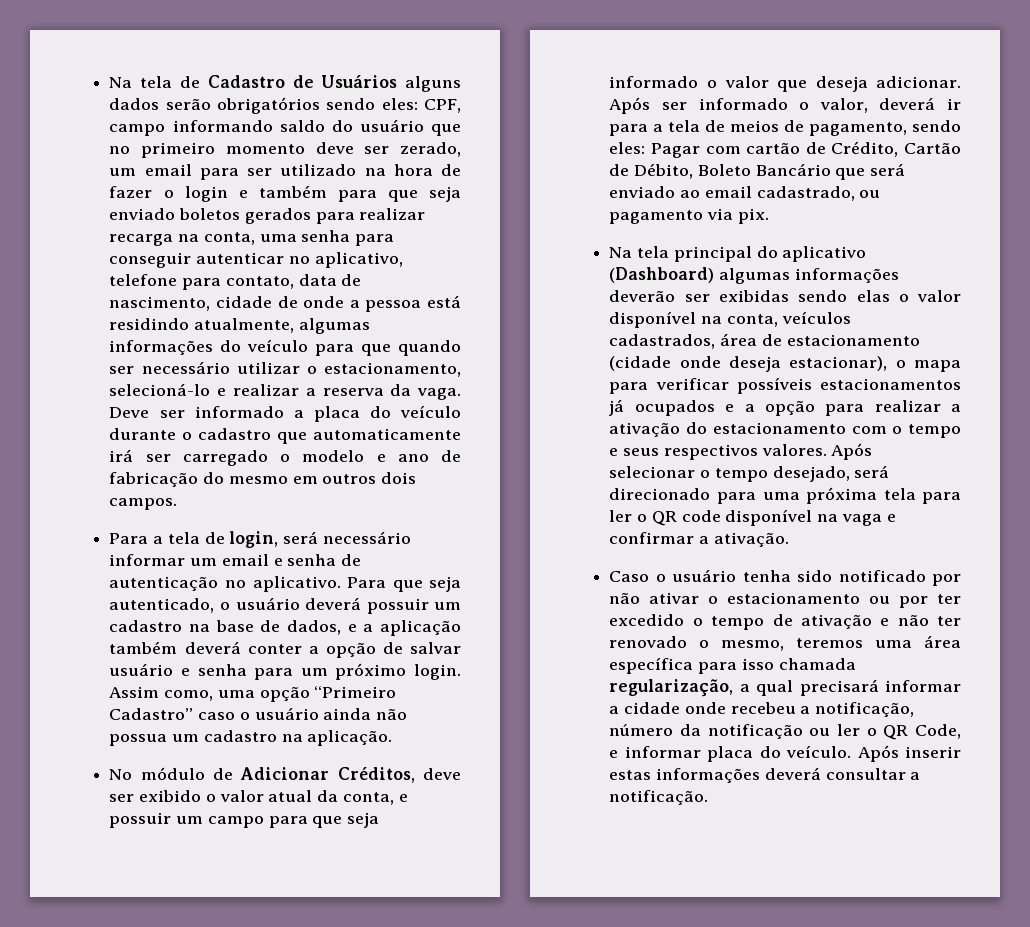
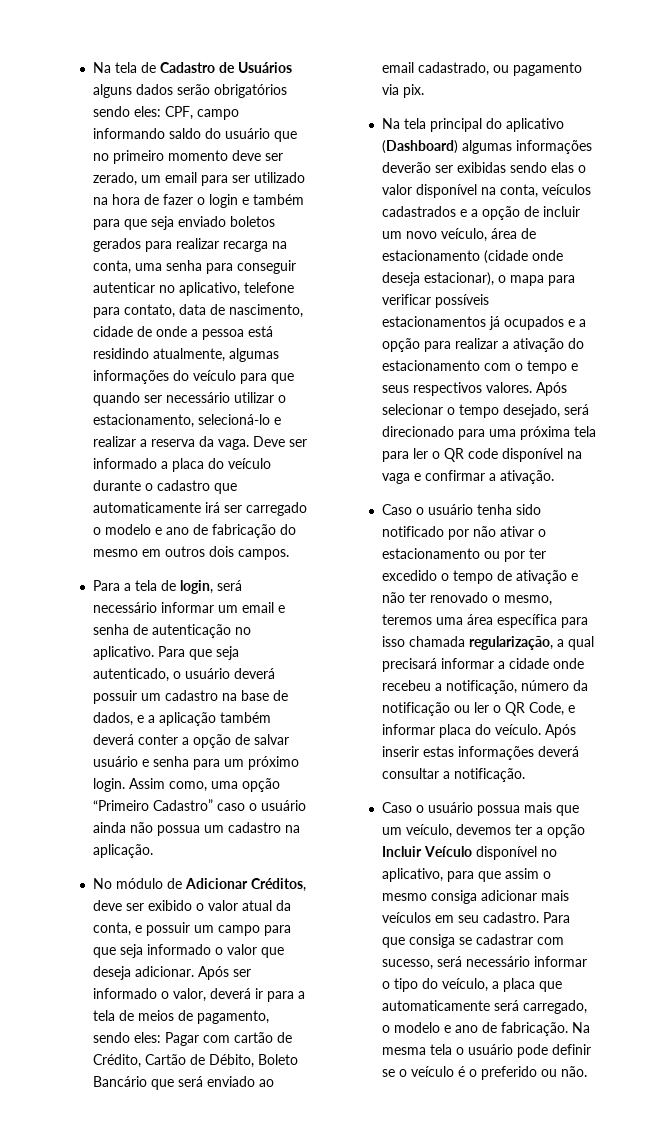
[609,334,716,349] cadastrados, -> [381,206,580,220] [381,228,487,242] cadastrados e a opção de incluir um novo veículo,
(709, 797) none -> [381,802,579,816] [381,824,585,838] [381,846,557,860] [381,868,551,882] [381,890,569,904] [381,912,570,923] [381,934,564,948] [381,956,587,970] [381,978,562,992] [381,1000,587,1014] [381,1022,590,1036] [381,1044,591,1058] [381,1066,587,1080] // Caso o usuário possua mais que um veículo, devemos ter a opção Incluir Veículo disponível no aplicativo, para que assim o mesmo consiga adicionar mais veículos em seu cadastro. Para que consiga se cadastrar com sucesso, será necessário informar o tipo do veículo, a placa que automaticamente será carregado, o modelo e ano de fabricação. Na mesma tela o usuário pode definir se o veículo é o preferido ou não.

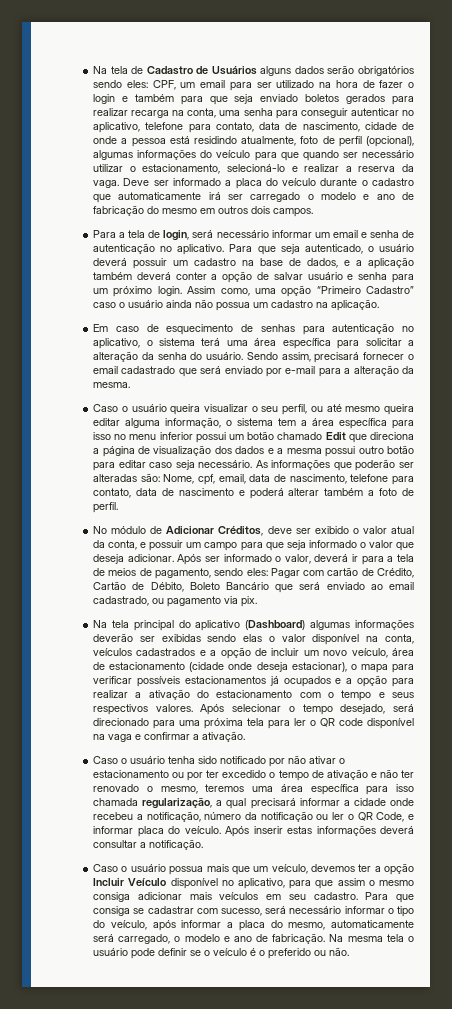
[196,109,239,120] [92,128,297,142] [92,150,283,164] [92,172,137,186] campo informando saldo do usuário que no primeiro momento deve ser zerado, -> (176, 85) none
(225, 355) none -> [300,136,414,147] foto de perfil (opcional),
(153, 851) none -> [93,323,415,335] [93,338,415,349] [93,351,414,363] [93,365,415,377] [93,382,131,388] [93,404,414,415] [93,417,414,429] [93,431,414,443] [93,445,414,457] [93,459,414,471] [93,473,415,485] [93,488,415,499] [93,502,119,513] // Em caso de esquecimento de senhas para autenticação no aplicativo, o sistema terá uma área específica para solicitar a alteração da senha do usuário. Sendo assim, precisará fornecer o email cadastrado que será enviado por e-mail para a alteração da mesma. // Caso o usuário queira visualizar o seu perfil, ou até mesmo queira editar alguma informação, o sistema tem a área específica para isso no menu inferior possui um botão chamado Edit que direciona a página de visualização dos dados e a mesma possui outro botão para editar caso seja necessário. As informações que poderão ser alteradas são: Nome, cpf, email, data de nascimento, telefone para contato, data de nascimento e poderá alterar também a foto de perfil.
[491,978,562,992] a placa que -> [152,920,326,931] após informar a placa do mesmo,

